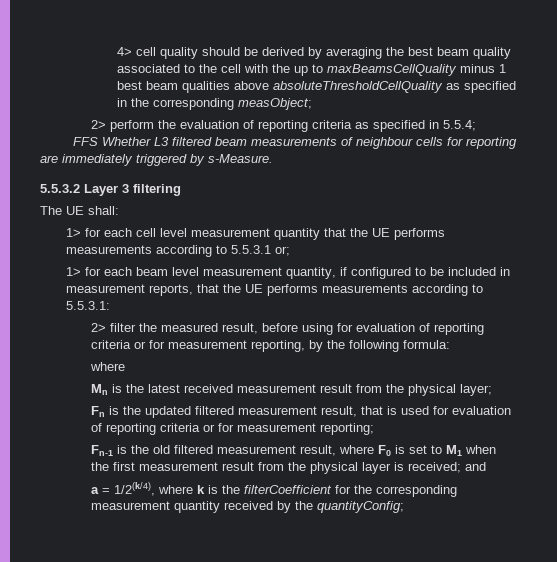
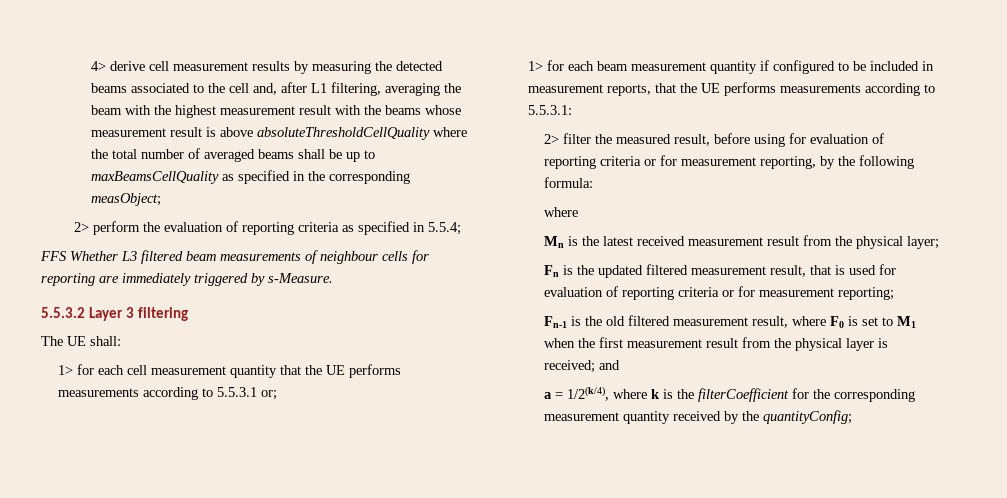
[135,47,511,59] [116,64,506,76] [116,81,443,93] cell quality should be derived by averaging the best beam quality associated to the cell with the up to maxBeamsCellQuality minus 1 best beam qualities above absoluteThresholdCellQuality -> [109,61,443,74] [90,82,461,96] [90,105,461,118] [90,127,467,140] [90,148,375,162] [90,171,219,184] derive cell measurement results by measuring the detected beams associated to the cell and, after L1 filtering, averaging the beam with the highest measurement result with the beams whose measurement result is above absoluteThresholdCellQuality where the total number of averaged beams shall be up to maxBeamsCellQuality
[159,228,187,237] level -> (147, 370) none
[171,267,336,279] level measurement quantity, -> [630,61,757,74] measurement quantity

